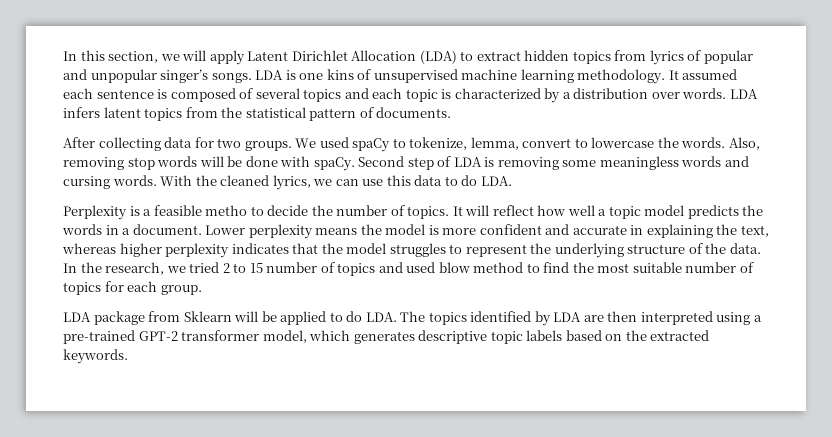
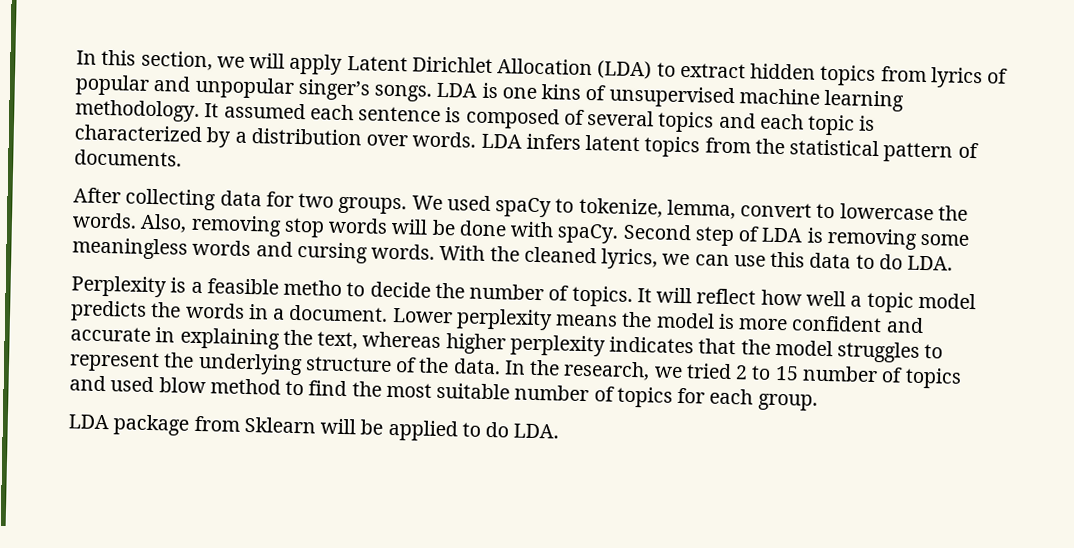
[400,311,762,326] [63,330,710,344] [63,349,128,364] The topics identified by LDA are then interpreted using a pre-trained GPT-2 transformer model, which generates descriptive topic labels based on the extracted keywords. -> (560, 431) none

